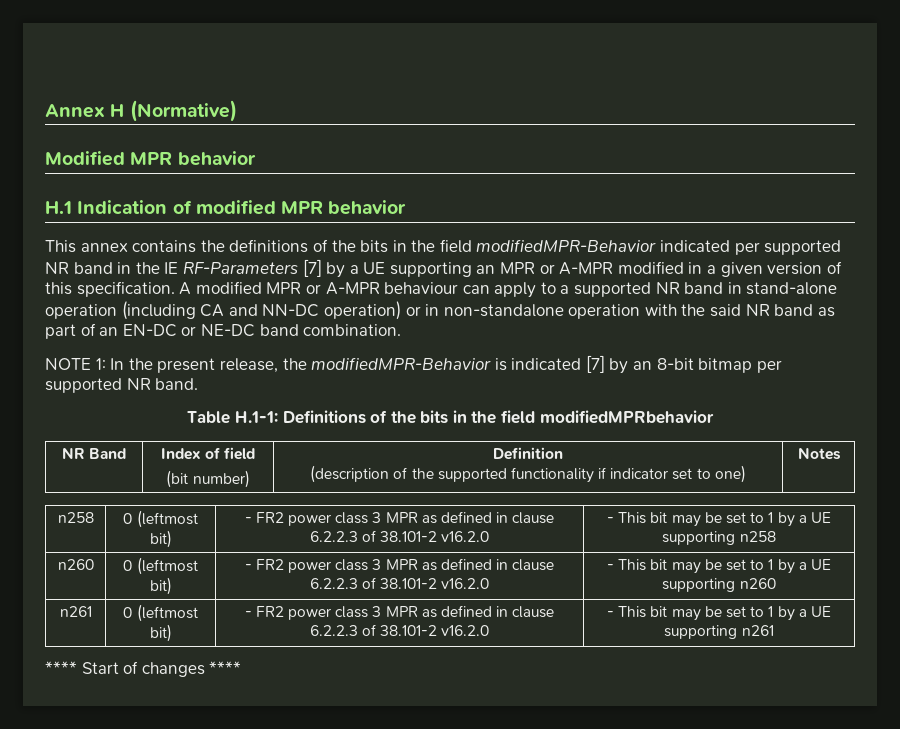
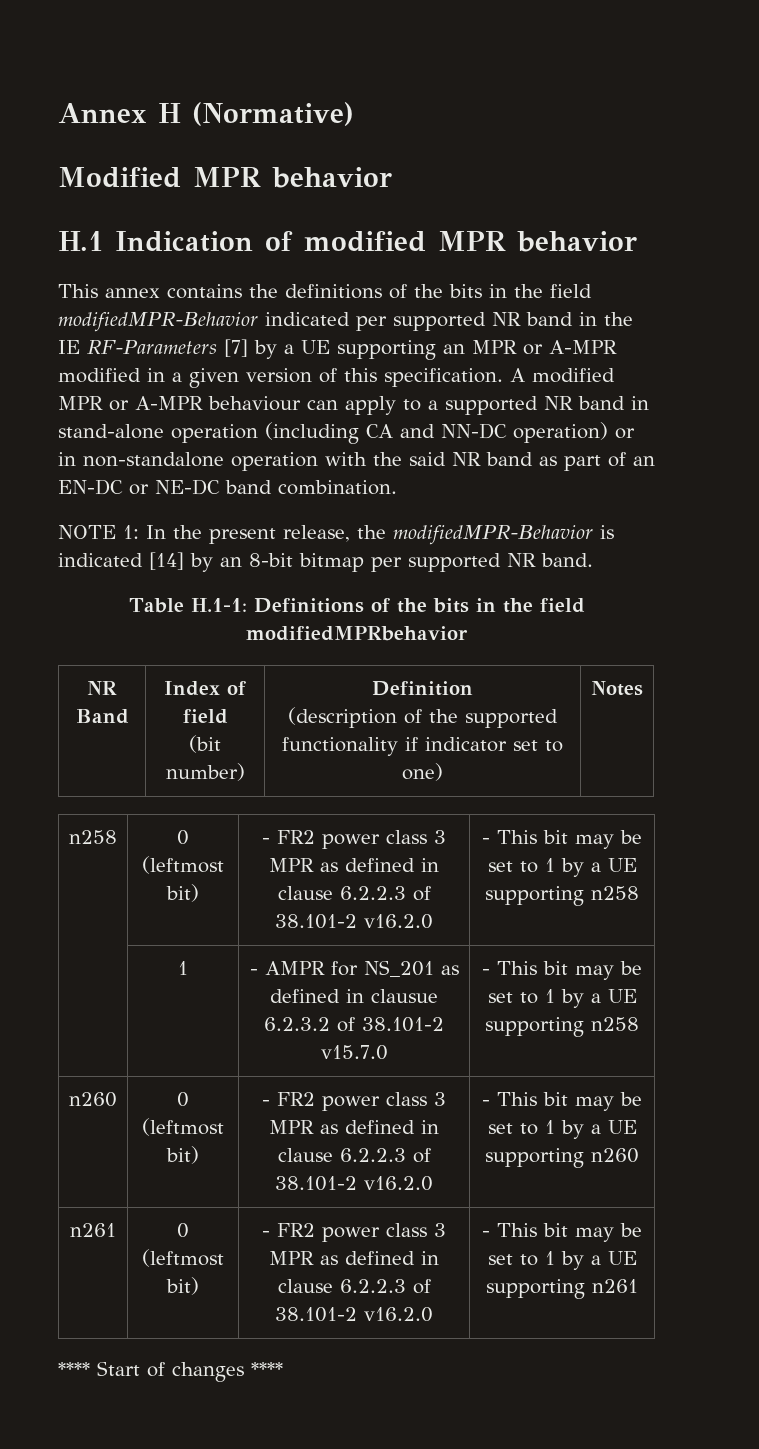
[585,355,605,373] [7] -> [149,552,184,570] [14]
(776, 536) none -> [178,961,188,975] [249,960,459,977] [270,989,438,1003] [264,1017,444,1032] [320,1045,388,1060] [482,961,642,980] [487,989,637,1008] [485,1017,639,1037] // | 1 | - AMPR for NS_201 as defined in clausue 6.2.3.2 of 38.101-2 v15.7.0 | - This bit may be set to 1 by a UE supporting n258

